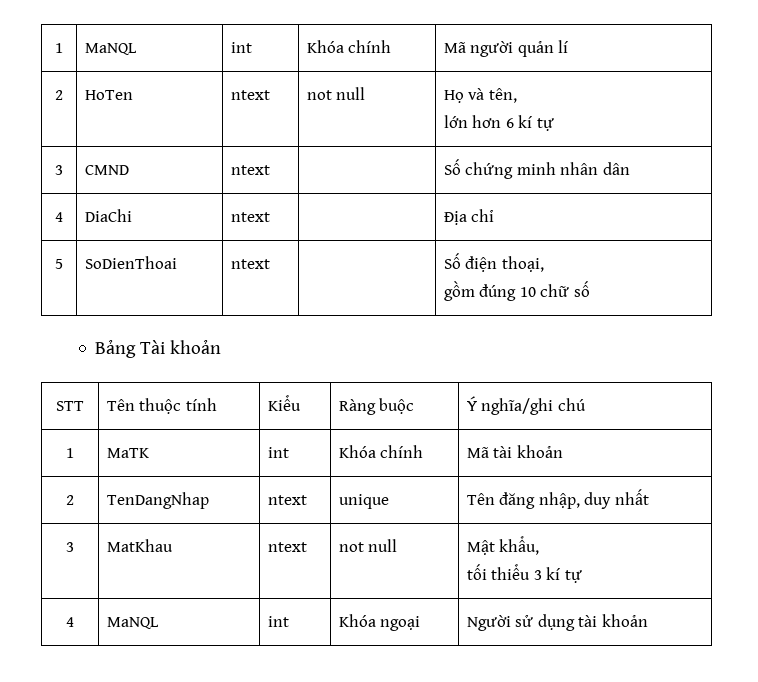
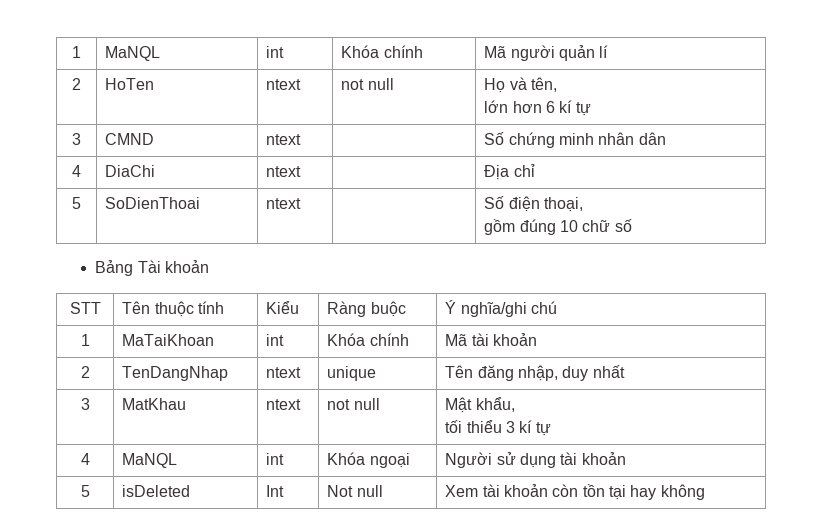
[107,448,150,458] MaTK -> [122,334,215,346] MaTaiKhoan
(648, 620) none -> [80,485,90,497] [122,485,191,497] [266,485,285,497] [327,485,383,497] [445,484,705,500] // 5 | isDeleted | Int | Not null | Xem tài khoản còn tồn tại hay không

